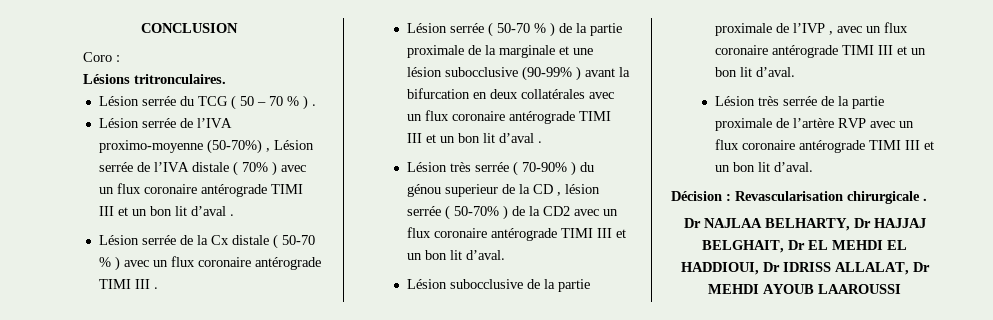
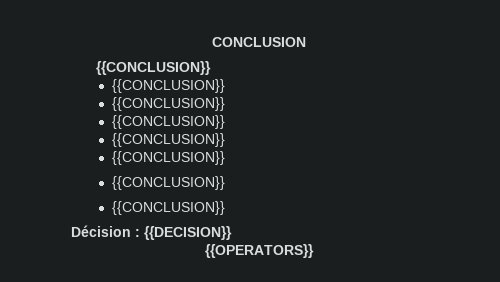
[83,52,121,62] [83,74,227,84] [99,95,317,110] [99,118,233,128] [99,139,315,154] [99,161,307,176] [99,183,304,197] [99,206,235,216] [99,234,316,249] [99,256,322,271] [99,279,159,289] [407,22,623,37] [407,45,594,58] [407,66,631,81] [407,88,615,99] [407,110,612,124] [407,133,543,143] [407,161,595,176] [407,184,601,197] [407,205,619,220] [407,227,627,241] [407,250,506,260] [407,279,591,292] [715,22,909,36] [715,45,927,58] [715,67,796,77] [715,96,885,109] [715,118,915,131] [715,139,935,153] [715,162,814,172] [671,191,927,204] [683,218,926,231] [702,240,907,253] [680,262,930,275] [708,284,901,294] Coro : // Lésions tritronculaires. // Lésion serrée du TCG ( 50 – 70 % ) . // Lésion serrée de l’IVA proximo-moyenne (50-70%) , Lésion serrée de l’IVA distale ( 70% ) avec un flux coronaire antérograde TIMI III et un bon lit d’aval . // Lésion serrée de la Cx distale ( 50-70 % ) avec un flux coronaire antérograde TIMI III . // Lésion serrée ( 50-70 % ) de la partie proximale de la marginale et une lésion subocclusive (90-99% ) avant la bifurcation en deux collatérales avec un flux coronaire antérograde TIMI III et un bon lit d’aval . // Lésion très serrée ( 70-90% ) du génou superieur de la CD , lésion serrée ( 50-70% ) de la CD2 avec un flux coronaire antérograde TIMI III et un bon lit d’aval. // Lésion subocclusive de la partie proximale de l’IVP , avec un flux coronaire antérograde TIMI III et un bon lit d’aval. // Lésion très serrée de la partie proximale de l’artère RVP avec un flux coronaire antérograde TIMI III et un bon lit d’aval. // Décision : Revascularisation chirurgicale . // Dr NAJLAA BELHARTY, Dr HAJJAJ BELGHAIT, Dr EL MEHDI EL HADDIOUI, Dr IDRISS ALLALAT, Dr MEHDI AYOUB LAAROUSSI -> [96,61,212,75] [111,79,225,93] [111,97,225,111] [111,115,225,129] [111,133,225,147] [111,151,225,165] [111,176,225,190] [111,201,225,215] [71,225,232,240] [204,244,314,258] {{CONCLUSION}} // {{CONCLUSION}} // {{CONCLUSION}} // {{CONCLUSION}} // {{CONCLUSION}} // {{CONCLUSION}} // {{CONCLUSION}} // {{CONCLUSION}} // Décision : {{DECISION}} // {{OPERATORS}}

